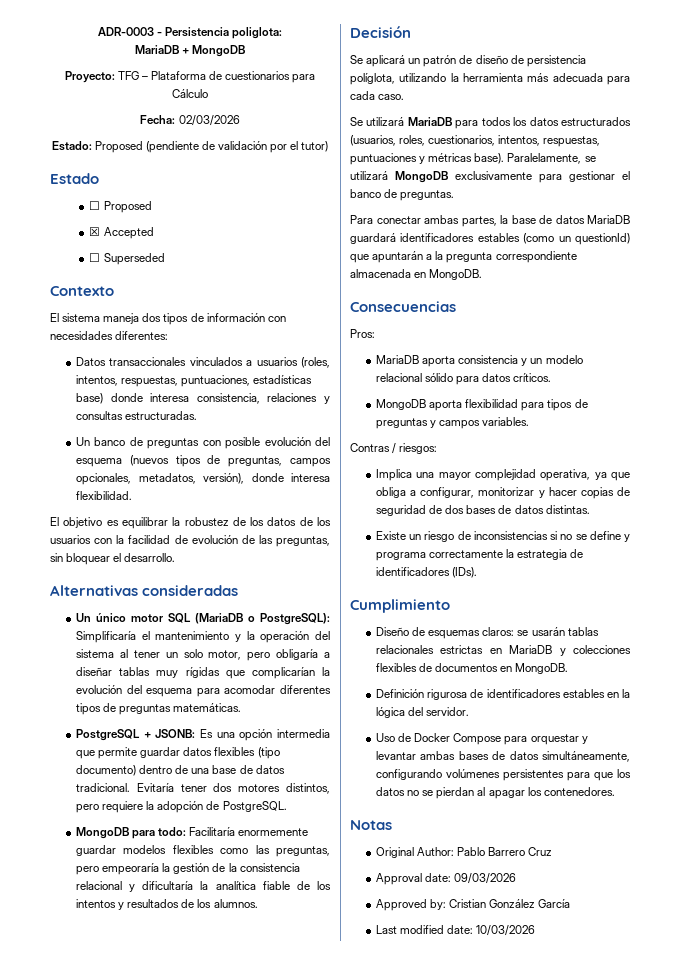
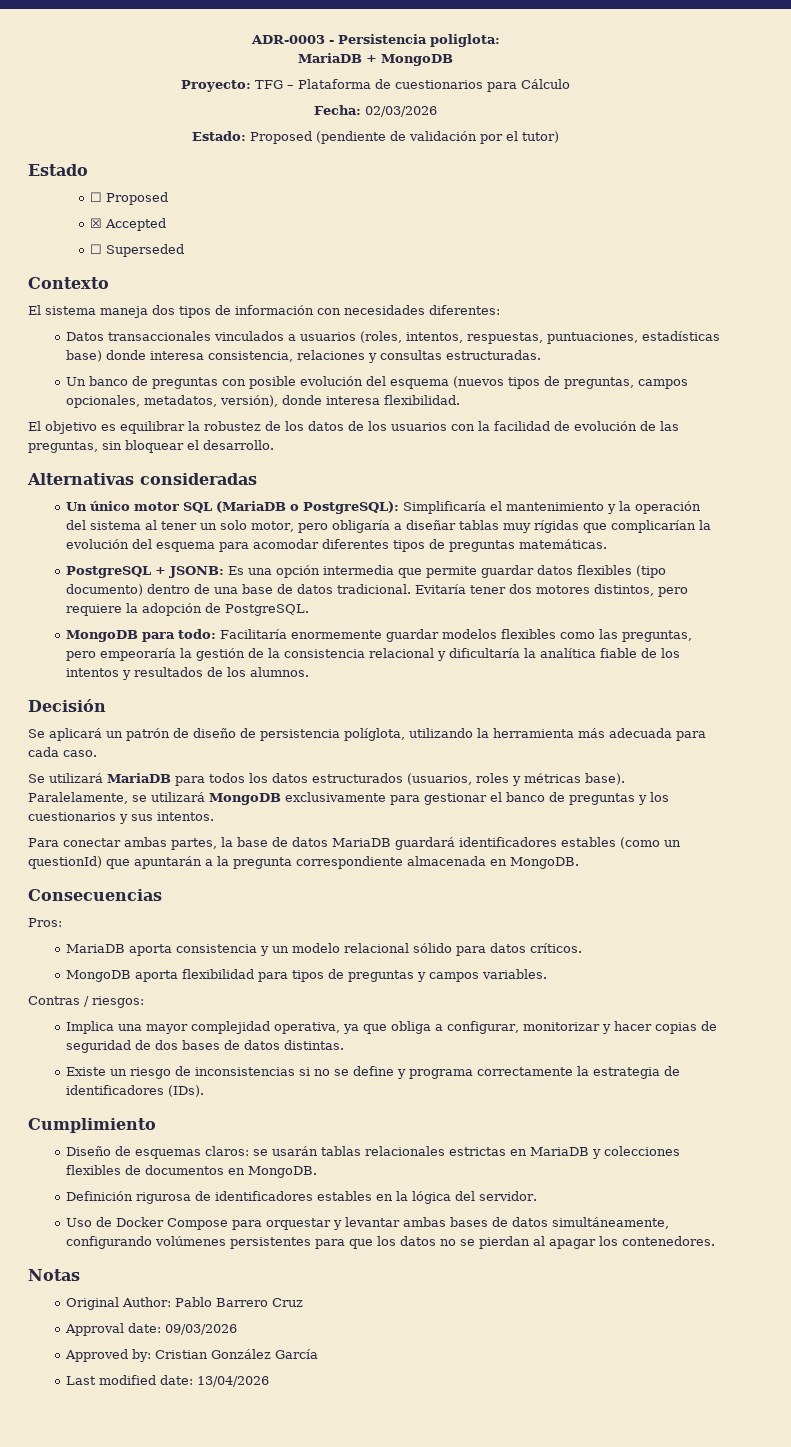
[399,135,601,147] [350,153,417,165] roles, cuestionarios, intentos, respuestas, puntuaciones -> [476,773,509,783] roles
[400,190,455,201] preguntas. -> [569,792,669,805] [28,812,214,824] preguntas y los cuestionarios y sus intentos.
[476,925,536,936] 10/03/2026 -> [196,1376,269,1387] 13/04/2026

